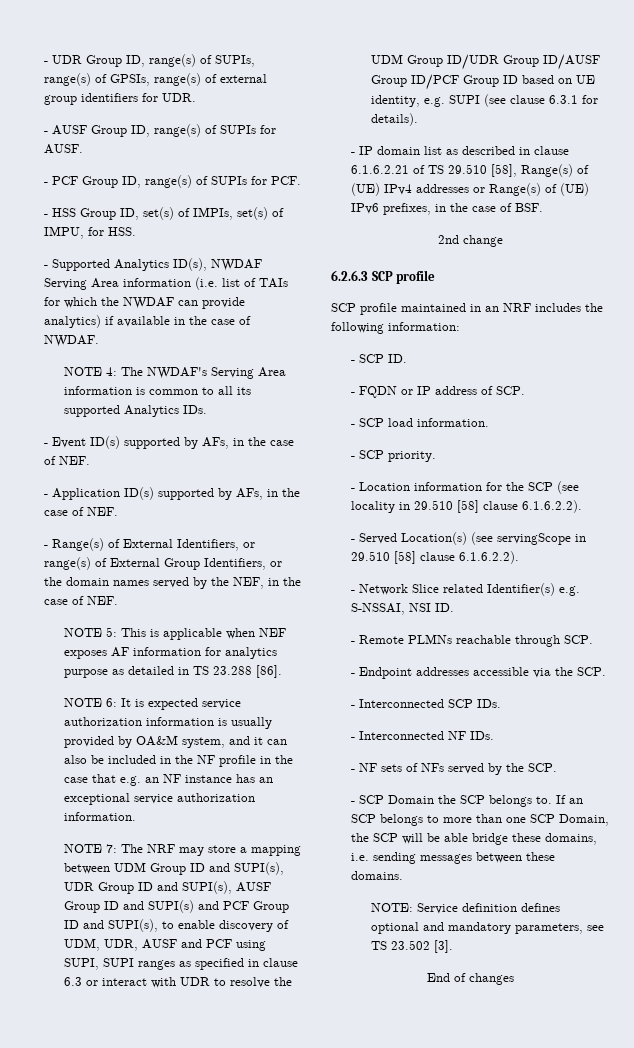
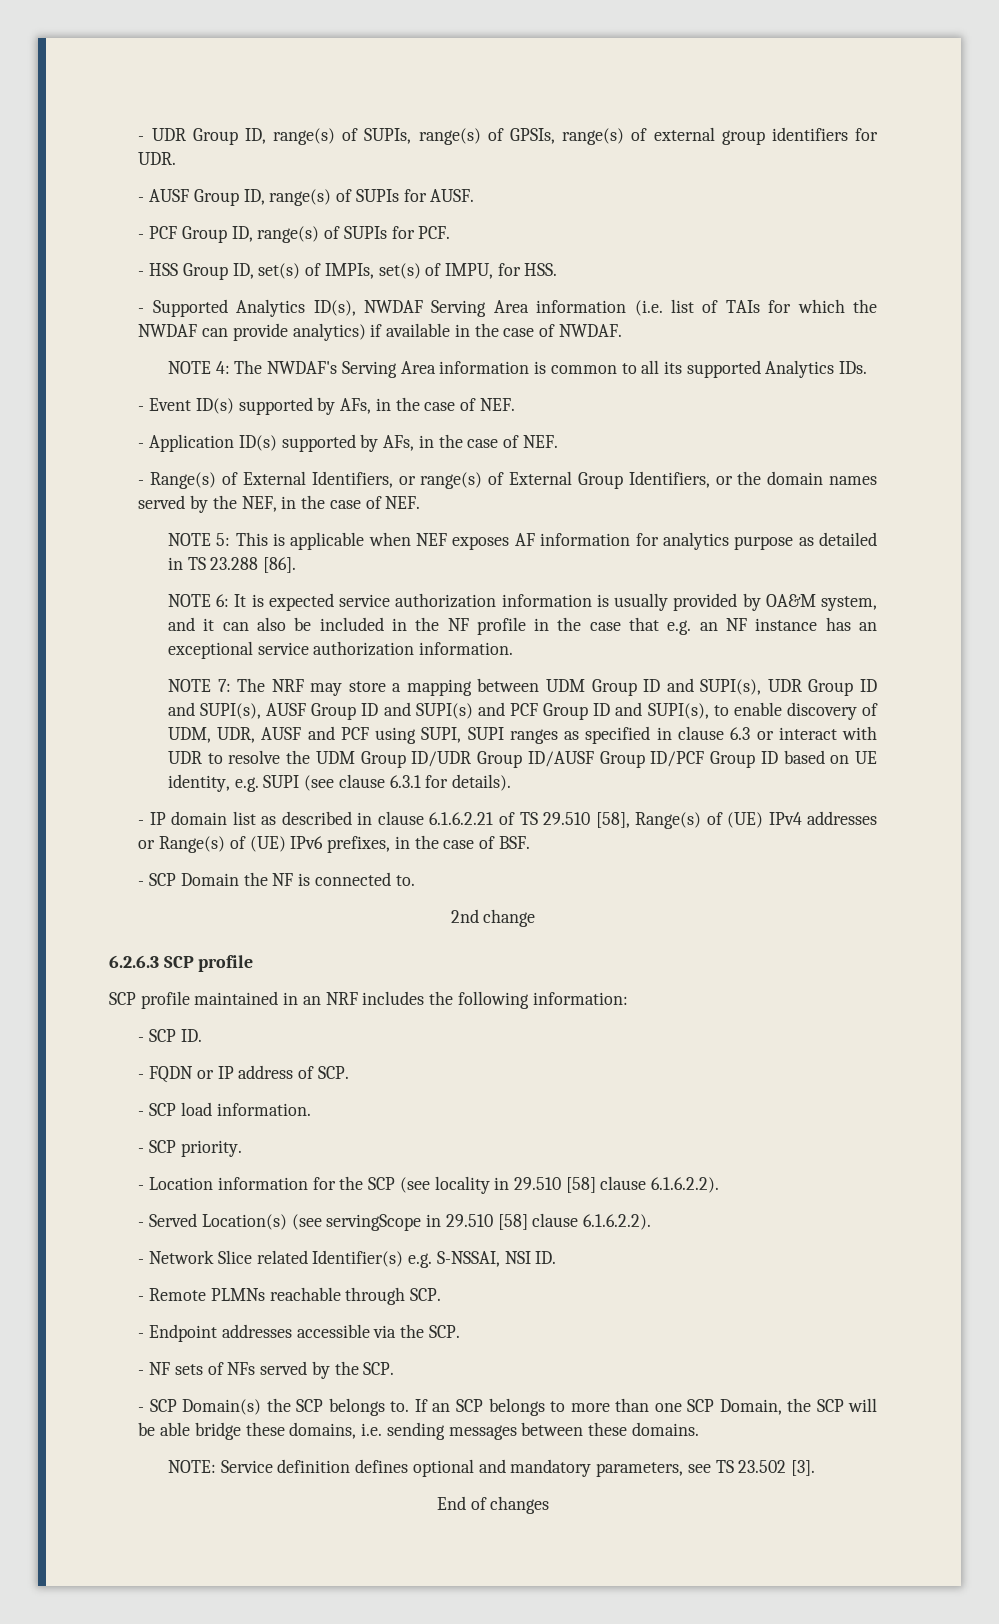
(543, 207) none -> [138,872,415,886] // - SCP Domain the NF is connected to.
[350,699,501,708] [350,731,494,740] // - Interconnected SCP IDs. // - Interconnected NF IDs. -> (460, 1331) none
[387,795,434,804] Domain -> [182,1399,262,1415] Domain(s)

